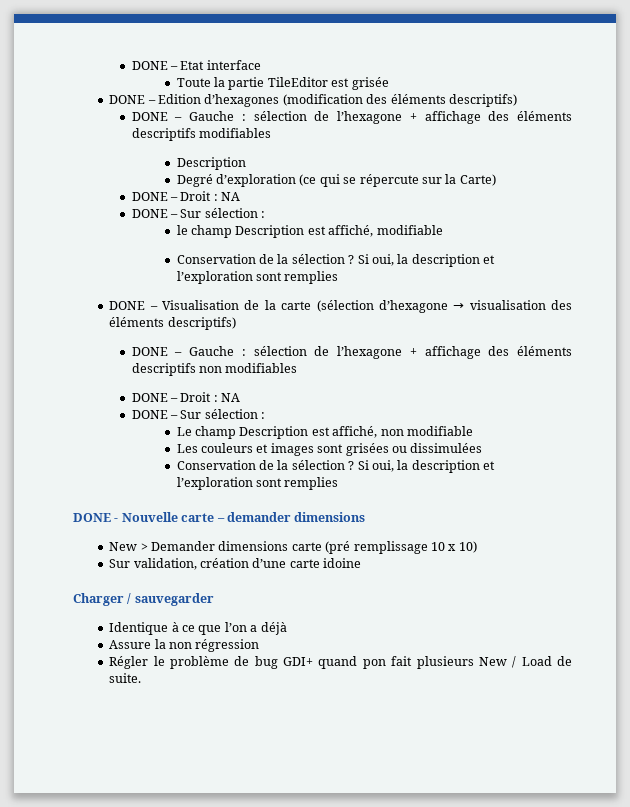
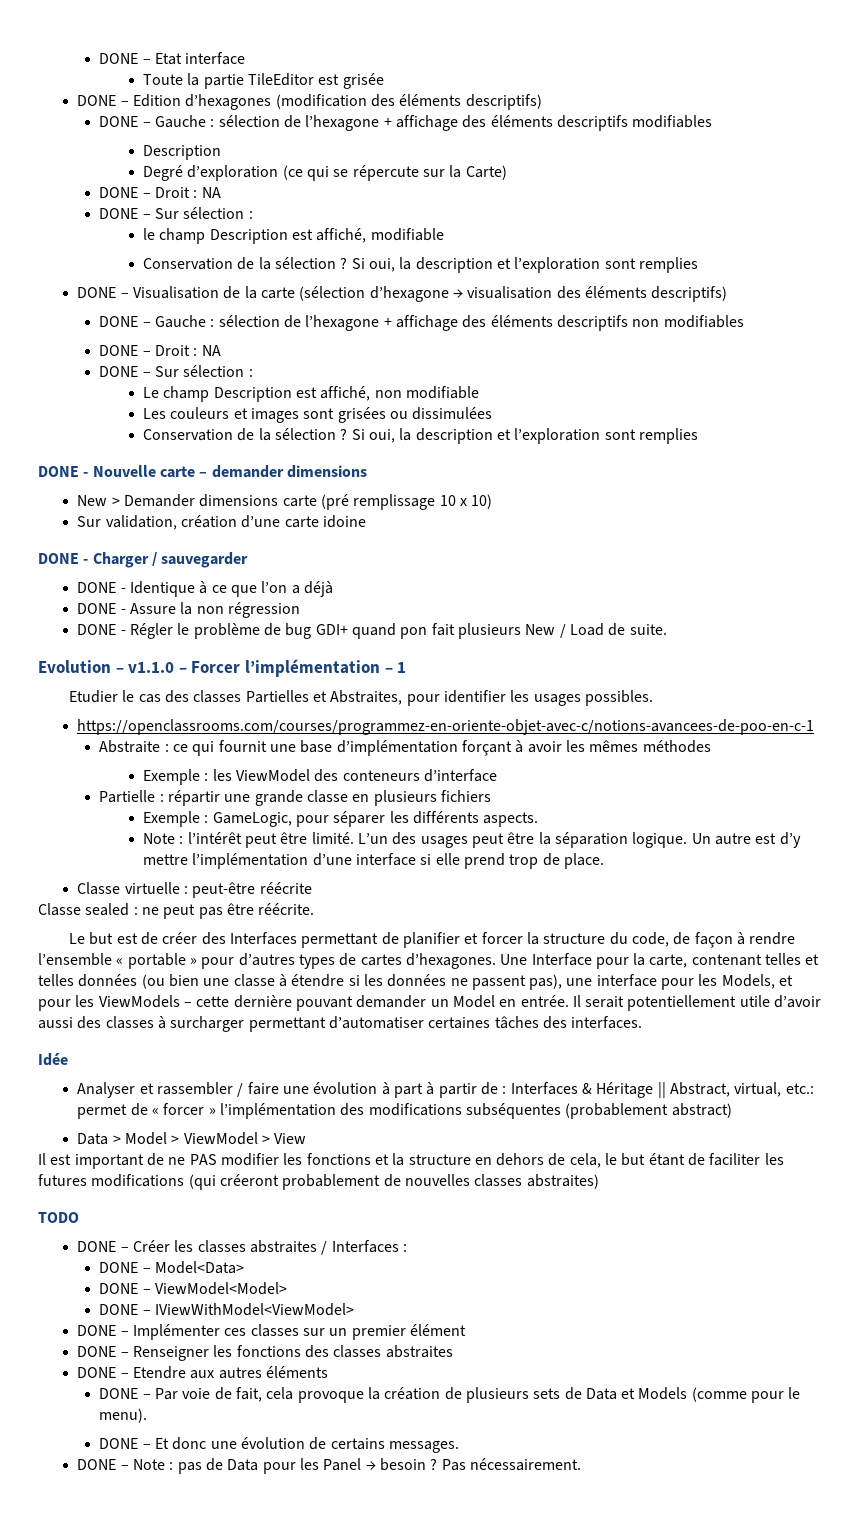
(362, 563) none -> [38,553,89,564] DONE -
(214, 599) none -> [77,582,126,593] DONE -
(287, 628) none -> [77,603,126,614] DONE -
(260, 645) none -> [77,624,126,635] DONE -
(142, 678) none -> [38,659,407,677] [69,690,653,706] [77,719,815,735] [99,740,711,756] [143,769,498,785] [99,790,491,806] [143,811,539,827] [143,832,801,848] [143,853,605,869] [77,882,312,898] [38,903,315,919] [69,932,796,948] [38,953,820,969] [38,974,794,990] [38,995,822,1011] [38,1016,643,1032] [38,1053,68,1066] [77,1082,814,1098] [77,1103,732,1119] [77,1132,307,1145] [38,1153,784,1169] [38,1174,599,1190] [38,1212,79,1223] [77,1240,408,1255] [99,1261,245,1274] [99,1282,288,1295] [99,1303,355,1316] [77,1324,467,1340] [77,1345,453,1361] [77,1366,329,1379] [99,1387,801,1403] [99,1408,148,1423] [99,1437,459,1453] [77,1458,581,1474] // Evolution – v1.1.0 – Forcer l’implémentation – 1 // Etudier le cas des classes Partielles et Abstraites, pour identifier les usages possibles. // https://openclassrooms.com/courses/programmez-en-oriente-objet-avec-c/notions-avancees-de-poo-en-c-1 // Abstraite : ce qui fournit une base d’implémentation forçant à avoir les mêmes méthodes // Exemple : les ViewModel des conteneurs d’interface // Partielle : répartir une grande classe en plusieurs fichiers // Exemple : GameLogic, pour séparer les différents aspects. // Note : l’intérêt peut être limité. L’un des usages peut être la séparation logique. Un autre est d’y mettre l’implémentation d’une interface si elle prend trop de place. // Classe virtuelle : peut-être réécrite // Classe sealed : ne peut pas être réécrite. // Le but est de créer des Interfaces permettant de planifier et forcer la structure du code, de façon à rendre l’ensemble « portable » pour d’autres types de cartes d’hexagones. Une Interface pour la carte, contenant telles et telles données (ou bien une classe à étendre si les données ne passent pas), une interface pour les Models, et pour les ViewModels – cette dernière pouvant demander un Model en entrée. Il serait potentiellement utile d’avoir aussi des classes à surcharger permettant d’automatiser certaines tâches des interfaces. // Idée // Analyser et rassembler / faire une évolution à part à partir de : Interfaces & Héritage || Abstract, virtual, etc.: permet de « forcer » l’implémentation des modifications subséquentes (probablement abstract) // Data > Model > ViewModel > View // Il est important de ne PAS modifier les fonctions et la structure en dehors de cela, le but étant de faciliter les futures modifications (qui créeront probablement de nouvelles classes abstraites) // TODO // DONE – Créer les classes abstraites / Interfaces : // DONE – Model<Data> // DONE – ViewModel<Model> // DONE – IViewWithModel<ViewModel> // DONE – Implémenter ces classes sur un premier élément // DONE – Renseigner les fonctions des classes abstraites // DONE – Etendre aux autres éléments // DONE – Par voie de fait, cela provoque la création de plusieurs sets de Data et Models (comme pour le menu). // DONE – Et donc une évolution de certains messages. // DONE – Note : pas de Data pour les Panel → besoin ? Pas nécessairement.

